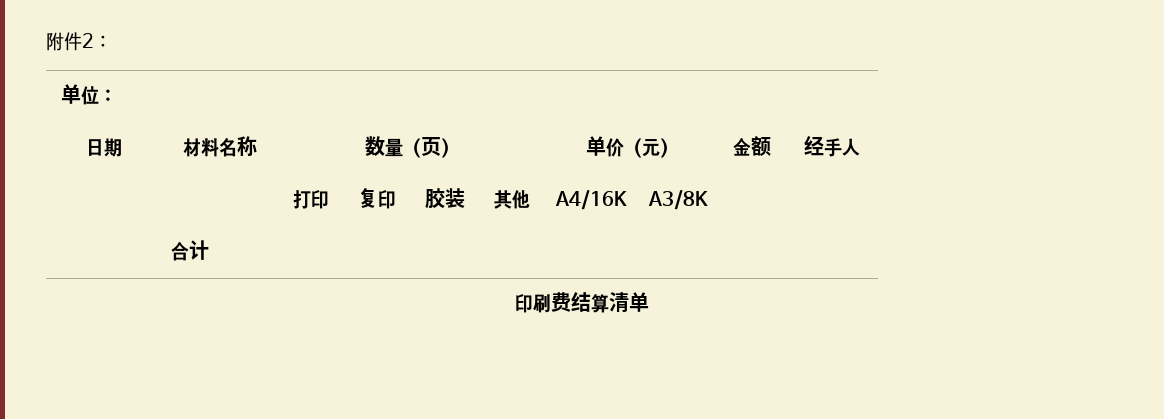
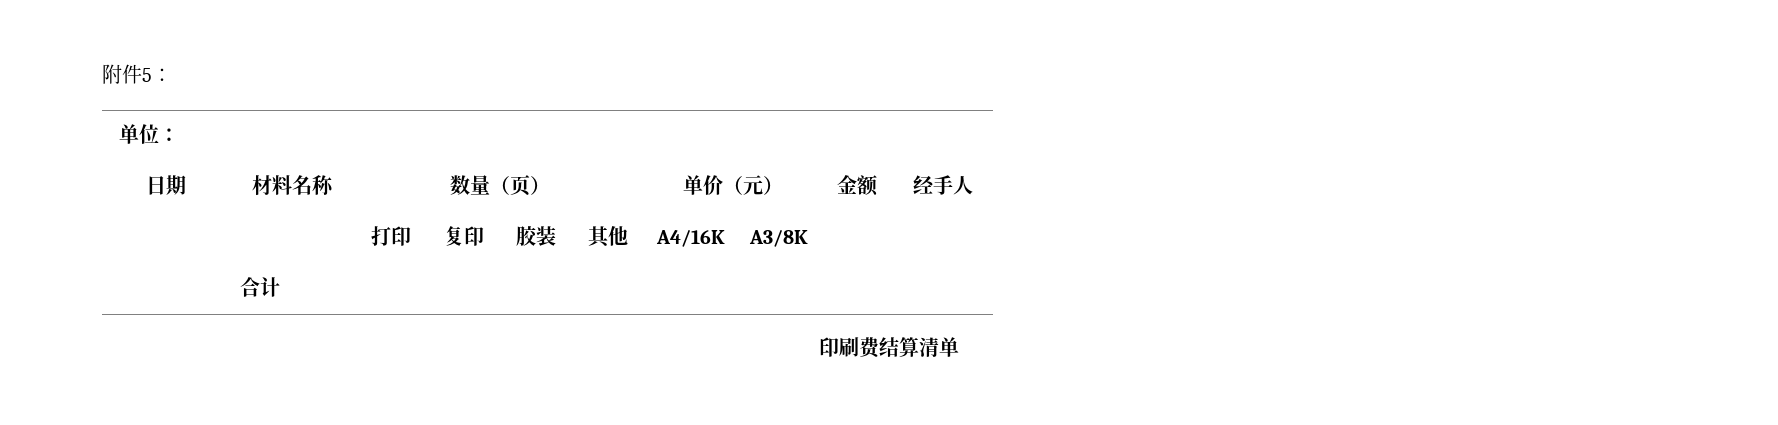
[82,33,94,48] 2 -> [142,68,152,82] 5

